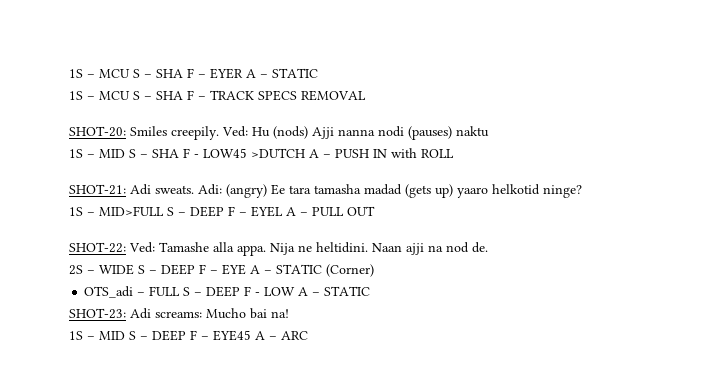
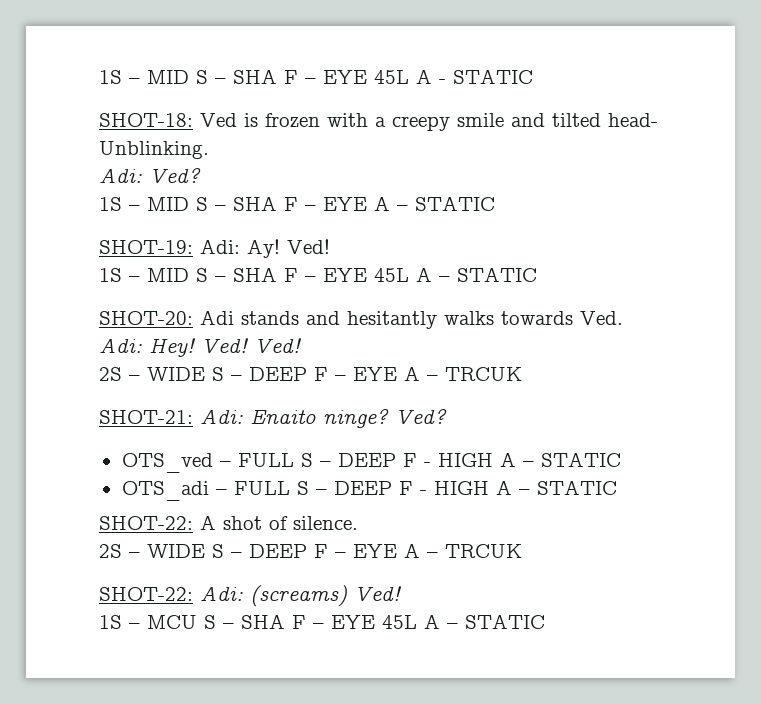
[69,68,318,79] [69,90,366,101] [69,126,489,140] [69,148,454,158] [69,184,582,198] [69,206,375,217] [69,242,488,256] 1S – MCU S – SHA F – EYER A – STATIC // 1S – MCU S – SHA F – TRACK SPECS REMOVAL // SHOT-20: Smiles creepily. Ved: Hu (nods) Ajji nanna nodi (pauses) naktu // 1S – MID S – SHA F - LOW45 >DUTCH A – PUSH IN with ROLL // SHOT-21: Adi sweats. Adi: (angry) Ee tara tamasha madad (gets up) yaaro helkotid ninge? // 1S – MID>FULL S – DEEP F – EYEL A – PULL OUT // SHOT-22: Ved: Tamashe alla appa. Nija ne heltidini. Naan ajji na nod de. -> [99,69,533,84] [99,113,658,131] [99,141,209,159] [99,168,201,183] [99,196,495,211] [99,239,330,258] [99,267,537,282] [99,310,623,329] [99,338,301,357] 1S – MID S – SHA F – EYE 45L A - STATIC // SHOT-18: Ved is frozen with a creepy smile and tilted head- Unblinking. // Adi: Ved? // 1S – MID S – SHA F – EYE A – STATIC // SHOT-19: Adi: Ay! Ved! // 1S – MID S – SHA F – EYE 45L A – STATIC // SHOT-20: Adi stands and hesitantly walks towards Ved. Adi: Hey! Ved! Ved!
[276,264,374,277] STATIC (Corner) -> [445,367,522,381] [99,409,447,428] [121,452,621,473] TRCUK // SHOT-21: Adi: Enaito ninge? Ved? // OTS_ved – FULL S – DEEP F - HIGH A – STATIC
[264,286,371,296] [69,308,289,319] [69,330,308,341] LOW A – STATIC // SHOT-23: Adi screams: Mucho bai na! // 1S – MID S – DEEP F – EYE45 A – ARC -> [433,480,617,495] [99,515,358,530] [99,543,522,558] [99,585,401,607] [99,614,545,629] HIGH A – STATIC // SHOT-22: A shot of silence. // 2S – WIDE S – DEEP F – EYE A – TRCUK // SHOT-22: Adi: (screams) Ved! // 1S – MCU S – SHA F – EYE 45L A – STATIC

